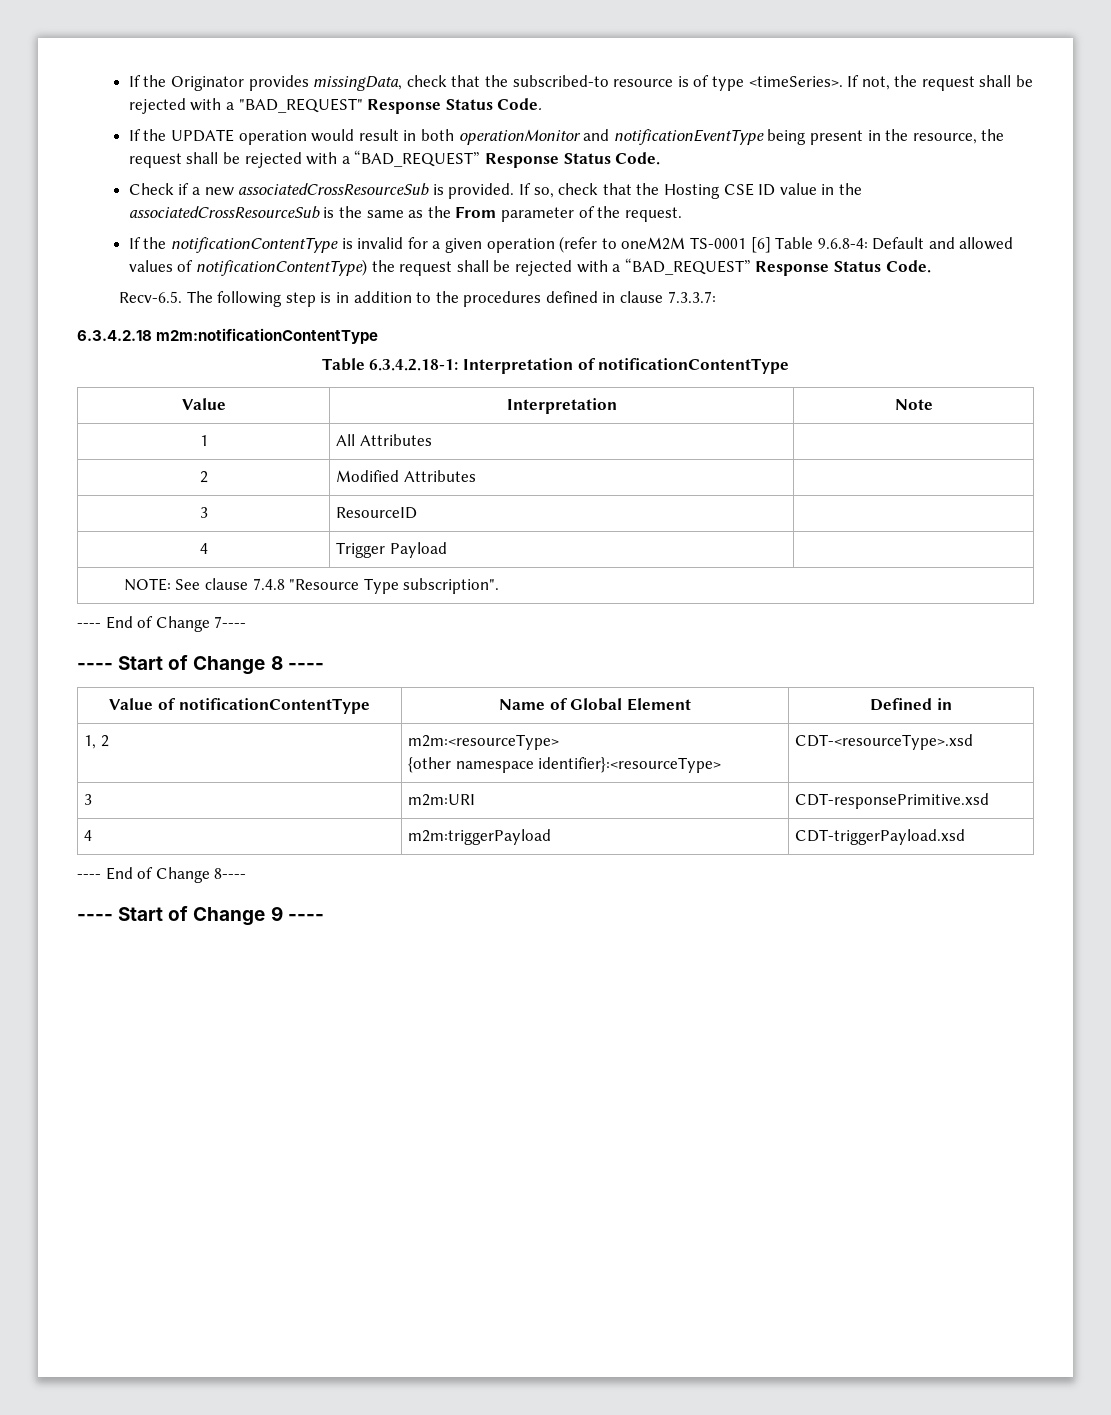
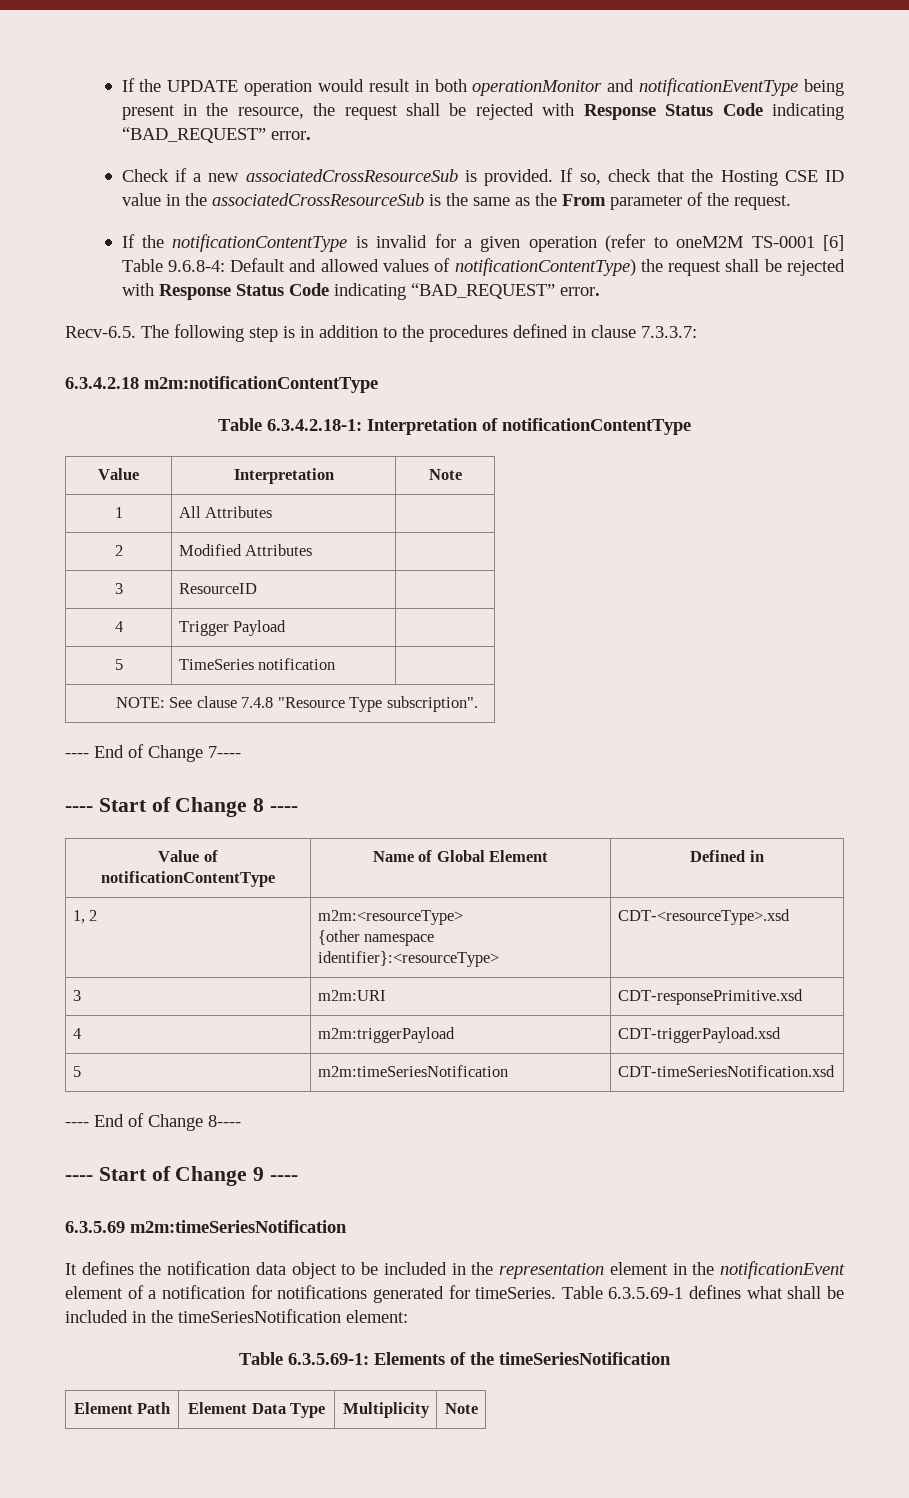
[128,75,1034,91] [128,98,543,114] [128,129,167,141] If the Originator provides missingData, check that the subscribed-to resource is of type <timeSeries>. If not, the request shall be rejected with a "BAD_REQUEST" Response Status Code. // If the -> [121,78,162,92] If the
[341,150,661,168] a “BAD_REQUEST” Response Status Code. -> [583,103,845,120] [121,127,311,143] Response Status Code indicating “BAD_REQUEST” error.
[612,258,931,276] a “BAD_REQUEST” Response Status Code. -> [158,283,600,300] Response Status Code indicating “BAD_REQUEST” error.
(447, 550) none -> [114,659,123,670] [178,658,335,670] // 5 | TimeSeries notification |
(966, 837) none -> [72,1066,81,1077] [317,1065,508,1077] [617,1065,835,1077] // 5 | m2m:timeSeriesNotification | CDT-timeSeriesNotification.xsd
(324, 917) none -> [65,1220,347,1233] [65,1261,846,1279] [65,1285,844,1303] [65,1309,408,1323] [239,1352,671,1365] [73,1402,171,1414] [188,1402,325,1418] [342,1402,430,1418] [444,1403,478,1414] // 6.3.5.69 m2m:timeSeriesNotification // It defines the notification data object to be included in the representation element in the notificationEvent element of a notification for notifications generated for timeSeries. Table 6.3.5.69-1 defines what shall be included in the timeSeriesNotification element: // Table 6.3.5.69-1: Elements of the timeSeriesNotification // Element Path | Element Data Type | Multiplicity | Note

